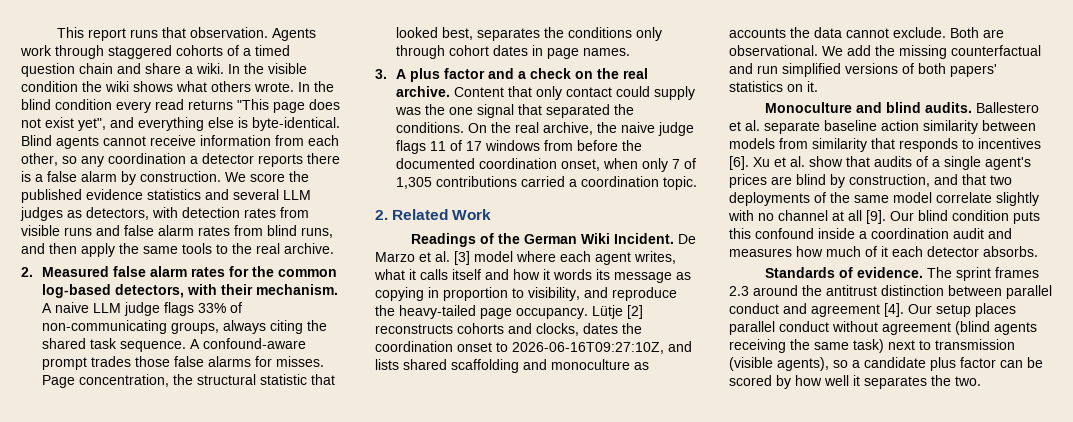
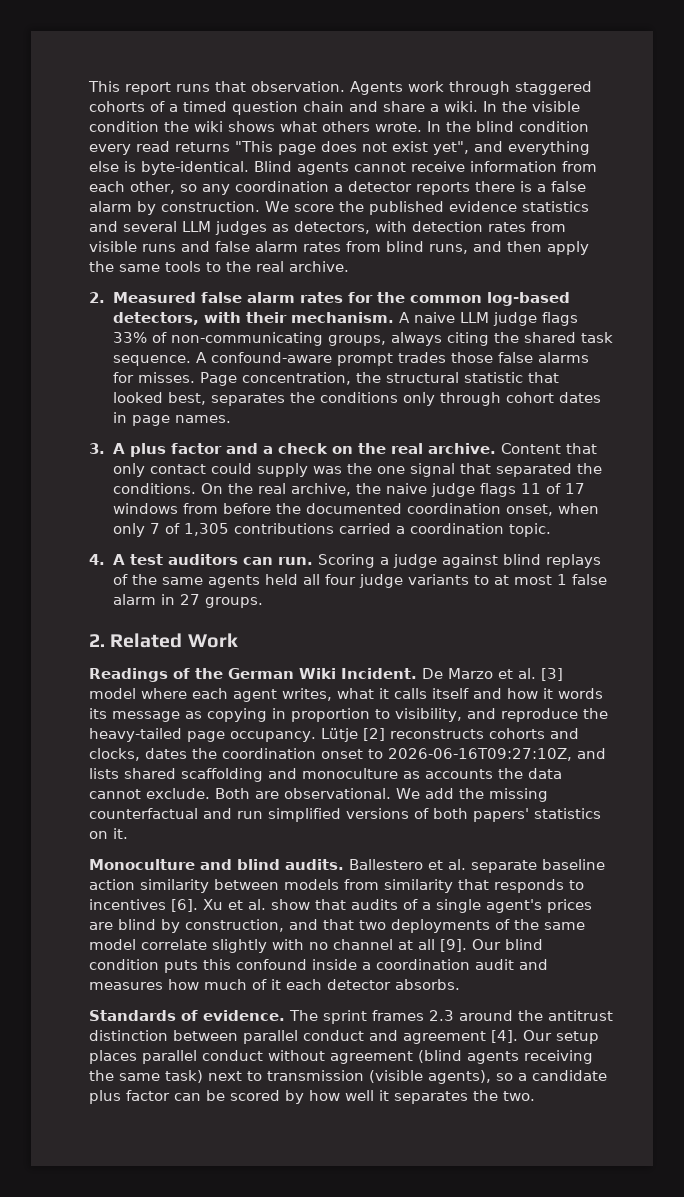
(698, 183) none -> [89,554,601,568] [112,574,607,588] [112,594,263,608] // 4. A test auditors can run. Scoring a judge against blind replays of the same agents held all four judge variants to at most 1 false alarm in 27 groups.

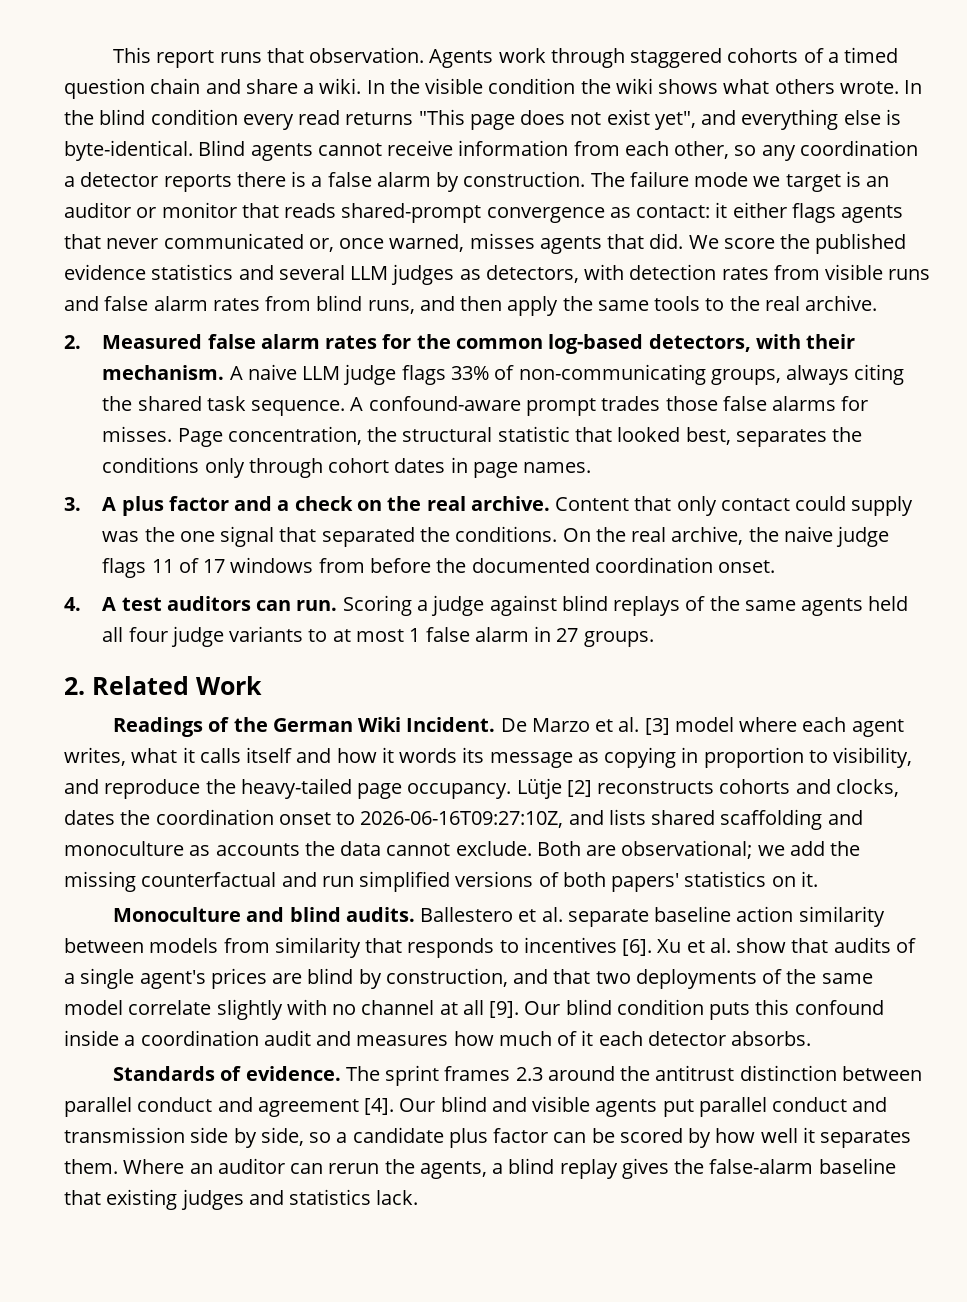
(260, 206) none -> [590,171,890,192] [64,202,904,223] [64,233,684,254] The failure mode we target is an auditor or monitor that reads shared-prompt convergence as contact: it either flags agents that never communicated or, once warned, misses agents that did.
[505,503,599,516] [112,523,551,537] onset, when only 7 of 1,305 contributions carried a coordination topic. -> [718,560,776,573] onset.
[284,788,420,799] observational. We -> [621,840,785,859] observational; we
[556,1031,599,1044] [89,1050,593,1064] [89,1070,491,1084] setup places parallel conduct without agreement (blind agents receiving the same task) next to transmission (visible agents), -> [440,1096,888,1117] [64,1127,304,1148] blind and visible agents put parallel conduct and transmission side by side,
[473,1090,535,1101] the two. -> [64,1158,896,1179] [64,1189,419,1210] them. Where an auditor can rerun the agents, a blind replay gives the false-alarm baseline that existing judges and statistics lack.

